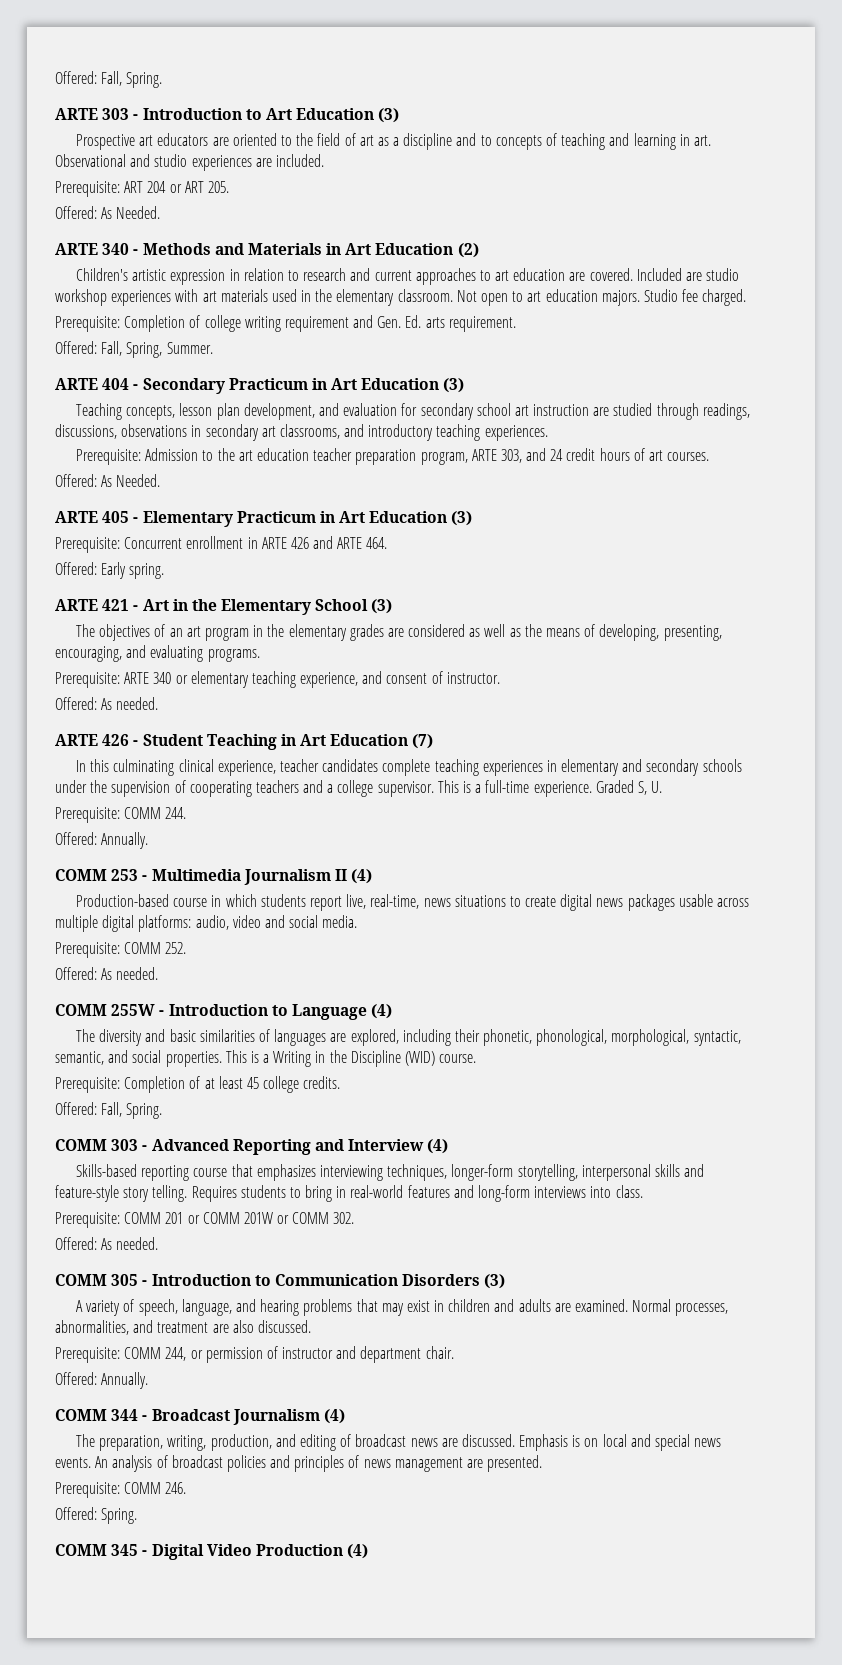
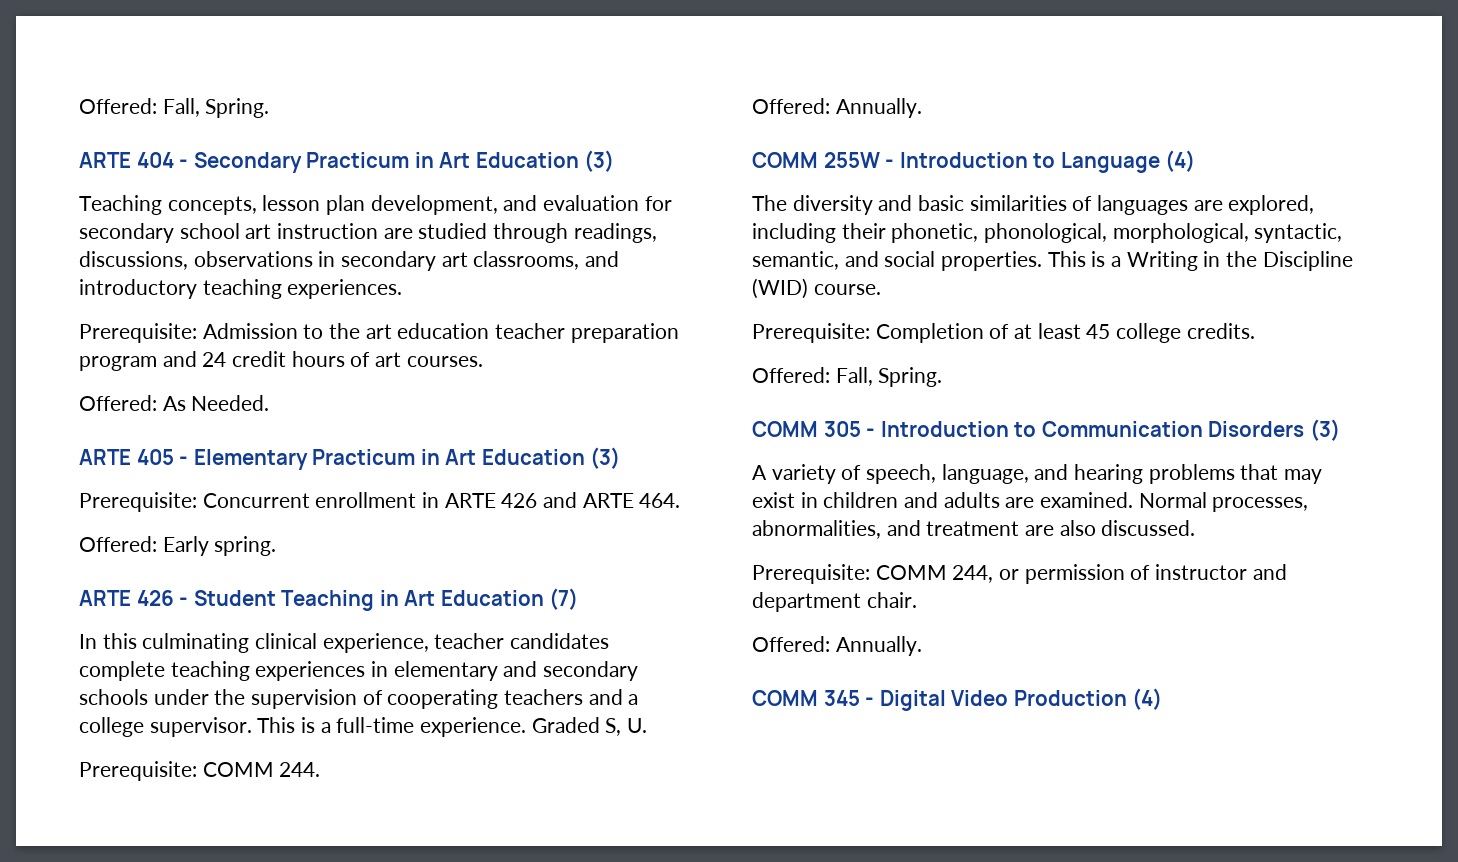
[55,71,163,88] [55,108,400,123] [76,133,711,150] [55,154,324,171] [55,181,229,197] [55,206,161,219] [55,243,479,258] [76,268,740,285] [55,289,747,306] [55,315,516,332] [55,341,213,358] Offered: Fall, Spring. // ARTE 303 - Introduction to Art Education (3) // Prospective art educators are oriented to the field of art as a discipline and to concepts of teaching and learning in art. Observational and studio experiences are included. // Prerequisite: ART 204 or ART 205. // Offered: As Needed. // ARTE 340 - Methods and Materials in Art Education (2) // Children's artistic expression in relation to research and current approaches to art education are covered. Included are studio workshop experiences with art materials used in the elementary classroom. Not open to art education majors. Studio fee charged. // Prerequisite: Completion of college writing requirement and Gen. Ed. arts requirement. // Offered: Fall, Spring, Summer. -> [79,98,270,118] Offered: Fall, Spring.
[420,449,522,465] program, ARTE 303, -> [79,356,157,371] program
[55,599,393,615] [76,624,722,641] [55,645,260,662] [55,671,500,688] [55,697,159,710] // ARTE 421 - Art in the Elementary School (3) // The objectives of an art program in the elementary grades are considered as well as the means of developing, presenting, encouraging, and evaluating programs. // Prerequisite: ARTE 340 or elementary teaching experience, and consent of instructor. // Offered: As needed. -> (277, 546) none
[55,869,373,885] [76,894,750,911] [55,915,358,932] [55,942,187,958] [55,967,159,980] // COMM 253 - Multimedia Journalism II (4) // Production-based course in which students report live, real-time, news situations to create digital news packages usable across multiple digital platforms: audio, video and social media. // Prerequisite: COMM 252. // Offered: As needed. -> (922, 108) none
[55,1139,449,1155] [76,1164,705,1181] [55,1185,643,1202] [55,1212,355,1228] [55,1237,159,1250] // COMM 303 - Advanced Reporting and Interview (4) // Skills-based reporting course that emphasizes interviewing techniques, longer-form storytelling, interpersonal skills and feature-style story telling. Requires students to bring in real-world features and long-form interviews into class. // Prerequisite: COMM 201 or COMM 201W or COMM 302. // Offered: As needed. -> (943, 377) none
[55,1409,345,1425] [76,1434,722,1451] [55,1455,543,1472] [55,1482,187,1498] [55,1507,138,1524] // COMM 344 - Broadcast Journalism (4) // The preparation, writing, production, and editing of broadcast news are discussed. Emphasis is on local and special news events. An analysis of broadcast policies and principles of news management are presented. // Prerequisite: COMM 246. // Offered: Spring. -> (922, 646) none

